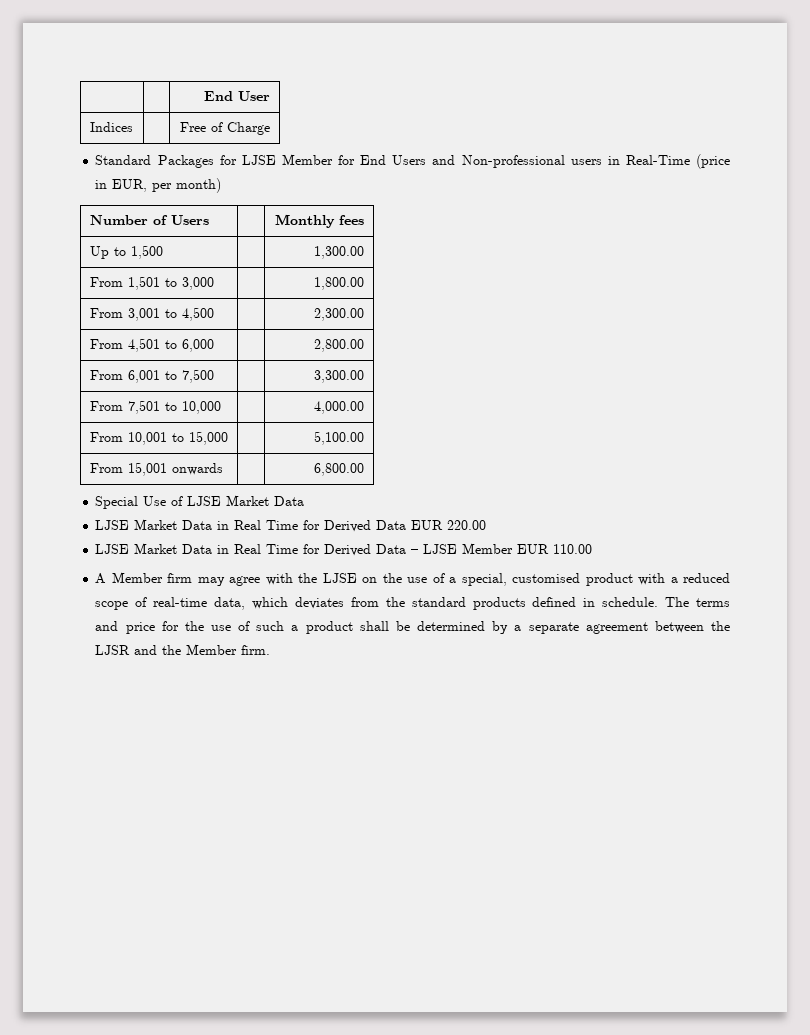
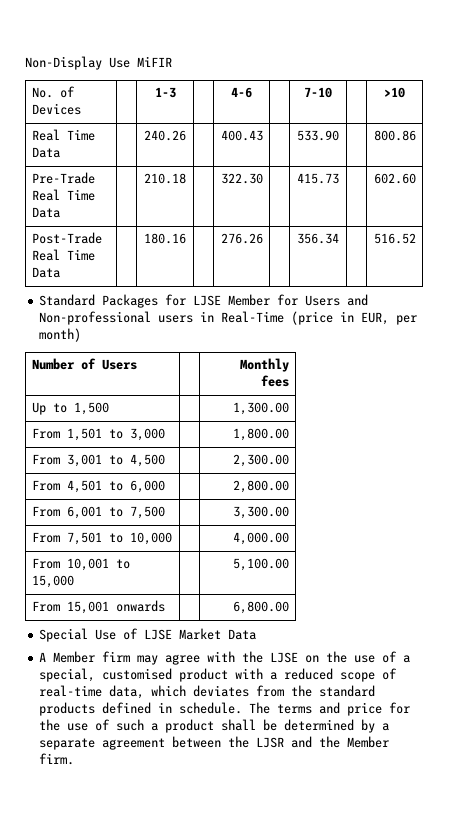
[204,91,271,101] [89,122,133,132] [180,122,271,135] | | End User // Indices | | Free of Charge -> [25,56,172,70] [31,86,75,98] [31,103,81,115] [154,87,176,98] [231,87,252,98] [304,87,332,98] [384,87,405,98] [31,129,95,141] [31,147,60,158] [144,130,186,141] [220,130,263,141] [297,130,339,141] [373,130,416,141] [31,172,95,184] [31,189,95,201] [31,207,60,218] [144,173,186,184] [220,173,263,184] [297,173,339,184] [373,173,416,184] [31,232,102,244] [31,249,95,261] [31,267,60,278] [144,233,186,244] [220,233,263,244] [297,233,339,244] [373,233,416,244] Non-Display Use MiFIR // No. of Devices | | 1-3 | | 4-6 | | 7-10 | | >10 // Real Time Data | | 240.26 | | 400.43 | | 533.90 | | 800.86 // Pre-Trade Real Time Data | | 210.18 | | 322.30 | | 415.73 | | 602.60 // Post-Trade Real Time Data | | 180.16 | | 276.26 | | 356.34 | | 516.52
[360,155,387,165] End -> (299, 300) none
[95,519,487,532] [95,543,593,556] // LJSE Market Data in Real Time for Derived Data EUR 220.00 // LJSE Market Data in Real Time for Derived Data – LJSE Member EUR 110.00 -> (257, 634) none

